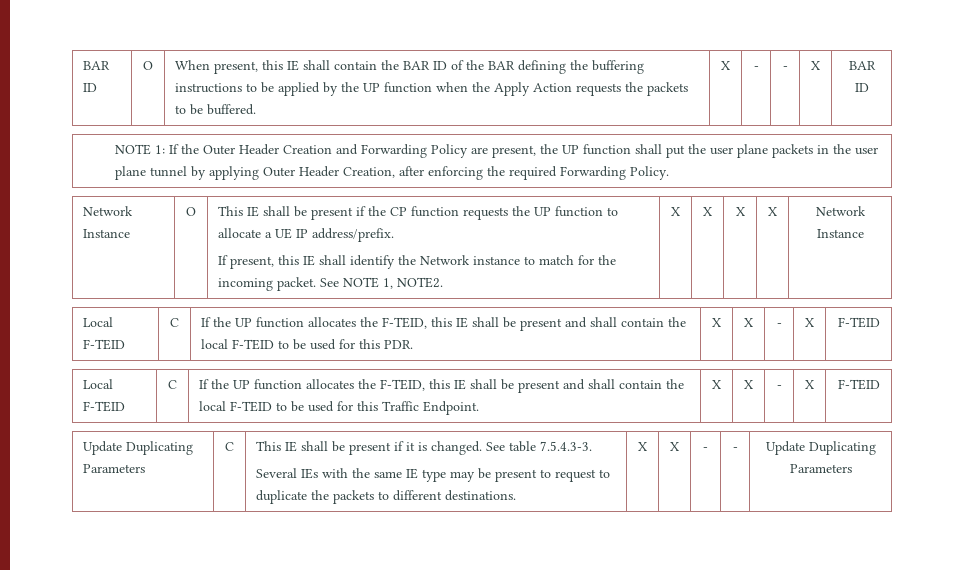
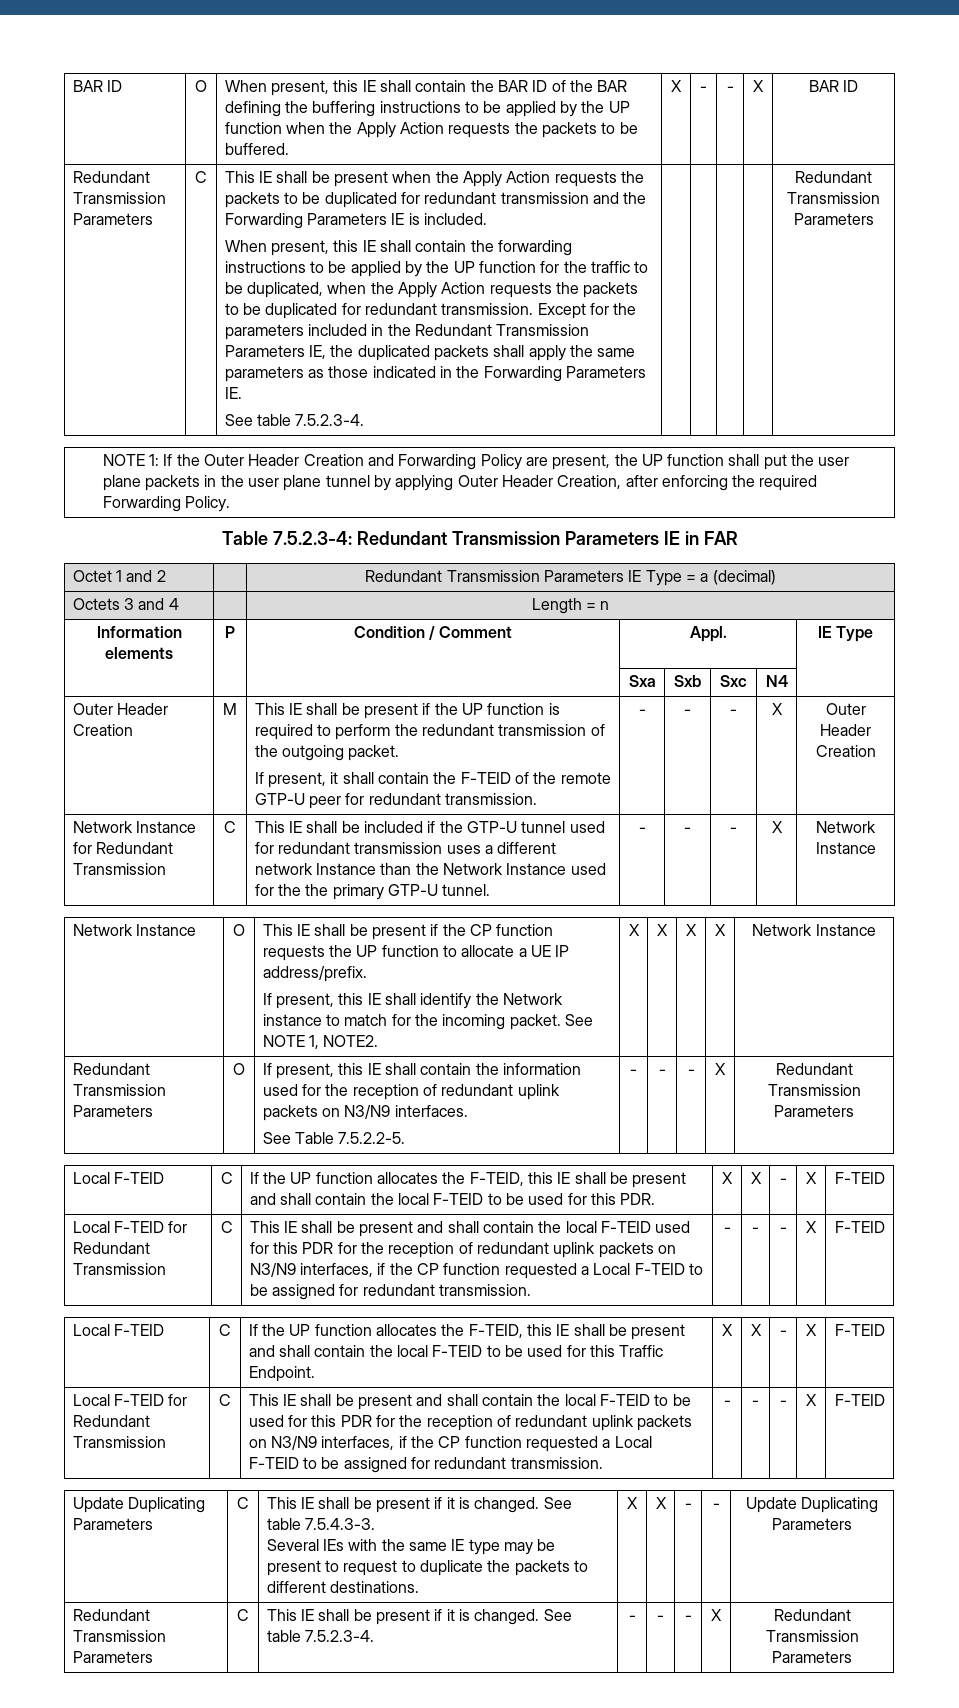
(869, 87) none -> [72,171,150,183] [72,192,166,204] [72,213,153,225] [195,171,207,183] [224,171,645,187] [224,192,647,208] [224,213,488,229] [224,240,573,256] [224,261,649,277] [224,282,639,298] [224,303,637,319] [224,324,590,340] [224,345,636,361] [224,366,647,382] [224,387,242,399] [224,414,365,426] [795,171,873,183] [787,192,881,204] [793,213,874,225] // Redundant Transmission Parameters | C | This IE shall be present when the Apply Action requests the packets to be duplicated for redundant transmission and the Forwarding Parameters IE is included. // When present, this IE shall contain the forwarding instructions to be applied by the UP function for the traffic to be duplicated, when the Apply Action requests the packets to be duplicated for redundant transmission. Except for the parameters included in the Redundant Transmission Parameters IE, the duplicated packets shall apply the same parameters as those indicated in the Forwarding Parameters IE. // See table 7.5.2.3-4. | | | | | Redundant Transmission Parameters
(670, 173) none -> [221,531,738,545] [72,570,166,582] [365,570,776,586] [72,598,179,610] [531,598,610,614] [96,626,182,638] [105,647,173,659] [225,626,235,638] [353,626,513,640] [689,626,727,642] [817,626,874,642] [628,675,656,687] [674,675,701,687] [720,675,747,687] [765,675,788,687] [72,703,169,715] [72,724,133,736] [223,703,237,715] [254,703,560,719] [254,724,605,740] [254,745,400,761] [254,772,611,788] [254,793,538,809] [638,709,646,715] [684,709,691,715] [730,709,737,715] [771,703,783,715] [825,703,866,715] [820,724,872,736] [815,745,876,757] [72,821,197,833] [72,842,174,854] [72,863,166,875] [224,821,236,833] [254,821,605,833] [254,842,557,854] [254,863,606,875] [254,884,491,900] [638,827,646,833] [684,827,691,833] [730,827,737,833] [771,821,783,833] [816,821,877,833] [815,842,876,854] // Table 7.5.2.3-4: Redundant Transmission Parameters IE in FAR // Octet 1 and 2 | | Redundant Transmission Parameters IE Type = a (decimal) // Octets 3 and 4 | | Length = n // Information elements | P | Condition / Comment | Appl. | IE Type // | | | Sxa | Sxb | Sxc | N4 | // Outer Header Creation | M | This IE shall be present if the UP function is required to perform the redundant transmission of the outgoing packet. // If present, it shall contain the F-TEID of the remote GTP-U peer for redundant transmission. | - | - | - | X | Outer Header Creation // Network Instance for Redundant Transmission | C | This IE shall be included if the GTP-U tunnel used for redundant transmission uses a different network Instance than the Network Instance used for the the primary GTP-U tunnel. | - | - | - | X | Network Instance
(864, 233) none -> [72,1063,150,1075] [72,1084,166,1096] [72,1105,153,1117] [233,1063,245,1075] [262,1063,582,1079] [262,1084,560,1100] [262,1105,468,1121] [262,1132,406,1144] [630,1069,637,1075] [658,1069,666,1075] [687,1069,695,1075] [715,1063,726,1075] [775,1063,853,1075] [767,1084,861,1096] [774,1105,855,1117] // Redundant Transmission Parameters | O | If present, this IE shall contain the information used for the reception of redundant uplink packets on N3/N9 interfaces. // See Table 7.5.2.2-5. | - | - | - | X | Redundant Transmission Parameters
(880, 322) none -> [72,1221,188,1233] [72,1242,150,1254] [72,1263,166,1275] [220,1221,233,1233] [249,1221,691,1237] [249,1242,677,1258] [249,1263,704,1279] [249,1284,532,1300] [723,1227,731,1233] [752,1227,759,1233] [779,1227,787,1233] [806,1221,817,1233] [834,1221,885,1233] // Local F-TEID for Redundant Transmission | C | This IE shall be present and shall contain the local F-TEID used for this PDR for the reception of redundant uplink packets on N3/N9 interfaces, if the CP function requested a Local F-TEID to be assigned for redundant transmission. | - | - | - | X | F-TEID
(880, 384) none -> [72,1394,188,1406] [72,1415,150,1427] [72,1436,166,1448] [219,1394,231,1406] [248,1394,691,1410] [248,1415,693,1431] [248,1436,652,1452] [248,1457,603,1473] [723,1400,731,1406] [752,1400,759,1406] [779,1400,787,1406] [806,1394,817,1406] [834,1394,885,1406] // Local F-TEID for Redundant Transmission | C | This IE shall be present and shall contain the local F-TEID to be used for this PDR for the reception of redundant uplink packets on N3/N9 interfaces, if the CP function requested a Local F-TEID to be assigned for redundant transmission. | - | - | - | X | F-TEID
(852, 468) none -> [72,1609,150,1621] [72,1630,166,1642] [72,1651,153,1663] [237,1609,249,1621] [266,1609,572,1625] [266,1630,375,1642] [628,1615,636,1621] [657,1615,664,1621] [684,1615,692,1621] [711,1609,722,1621] [773,1609,851,1621] [765,1630,859,1642] [772,1651,853,1663] // Redundant Transmission Parameters | C | This IE shall be present if it is changed. See table 7.5.2.3-4. | - | - | - | X | Redundant Transmission Parameters

